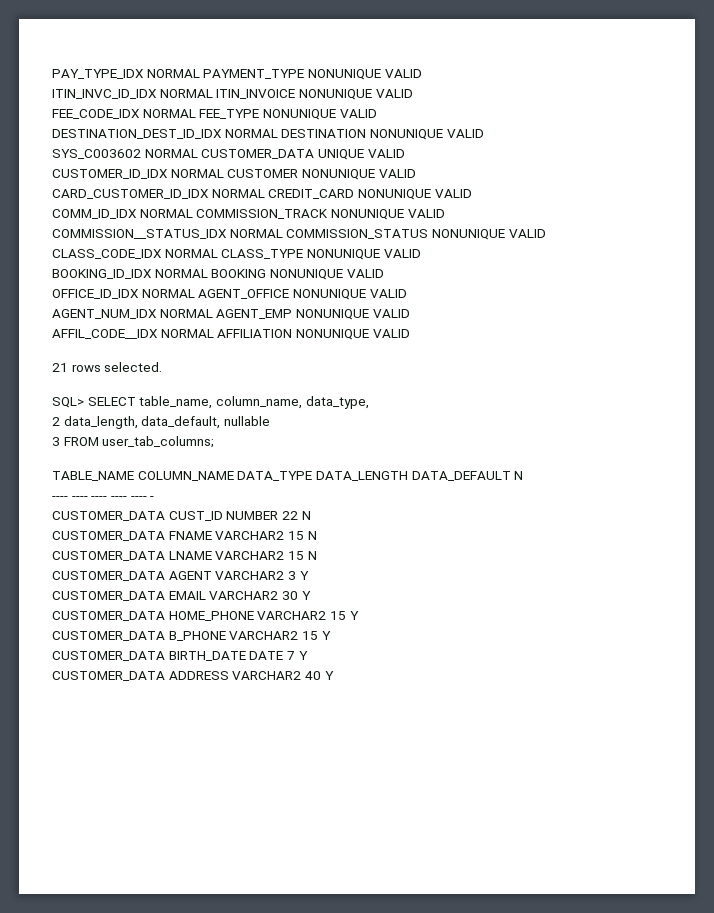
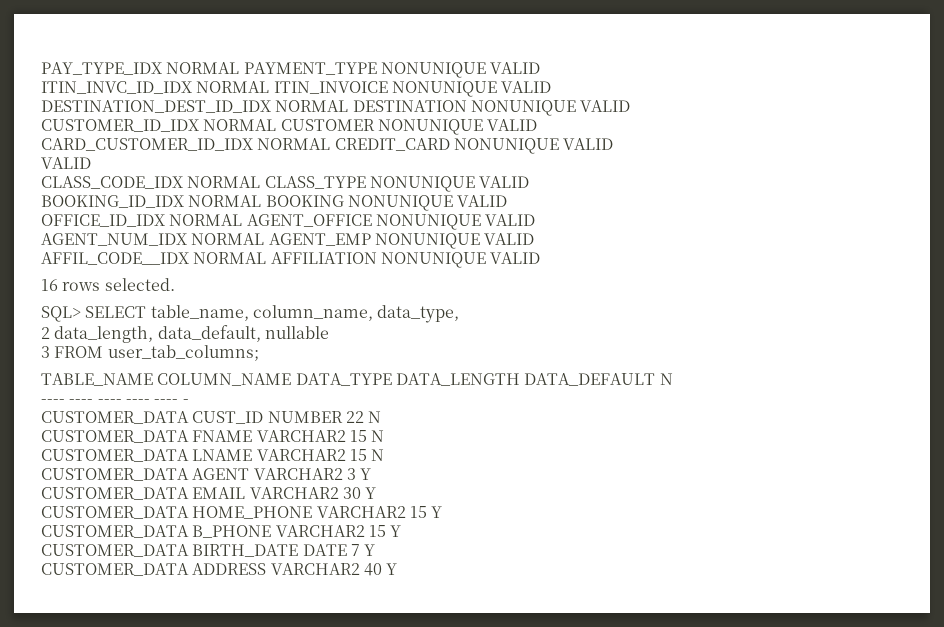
[52,109,377,120] // FEE_CODE_IDX NORMAL FEE_TYPE NONUNIQUE VALID -> (552, 87) none
[52,149,405,160] // SYS_C003602 NORMAL CUSTOMER_DATA UNIQUE VALID -> (631, 106) none
[52,209,445,220] [52,229,505,240] COMM_ID_IDX NORMAL COMMISSION_TRACK NONUNIQUE VALID // COMMISSION__STATUS_IDX NORMAL COMMISSION_STATUS NONUNIQUE -> (614, 144) none
[52,363,68,372] 21 -> [41,279,58,291] 16

